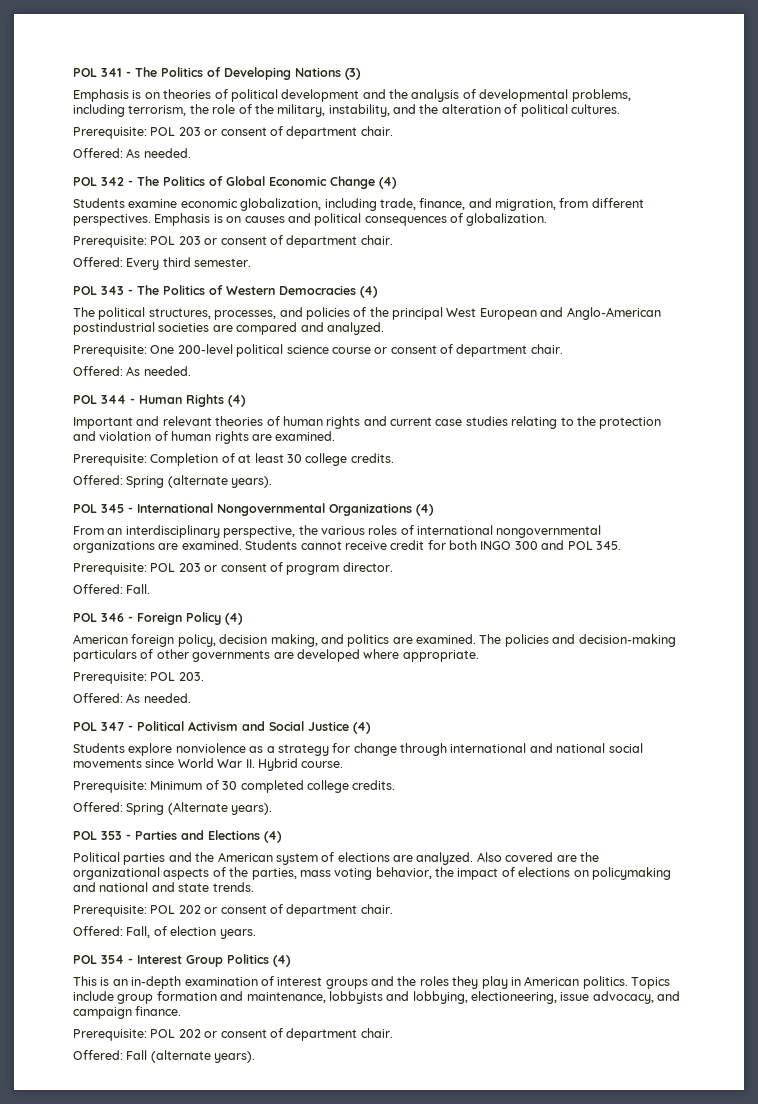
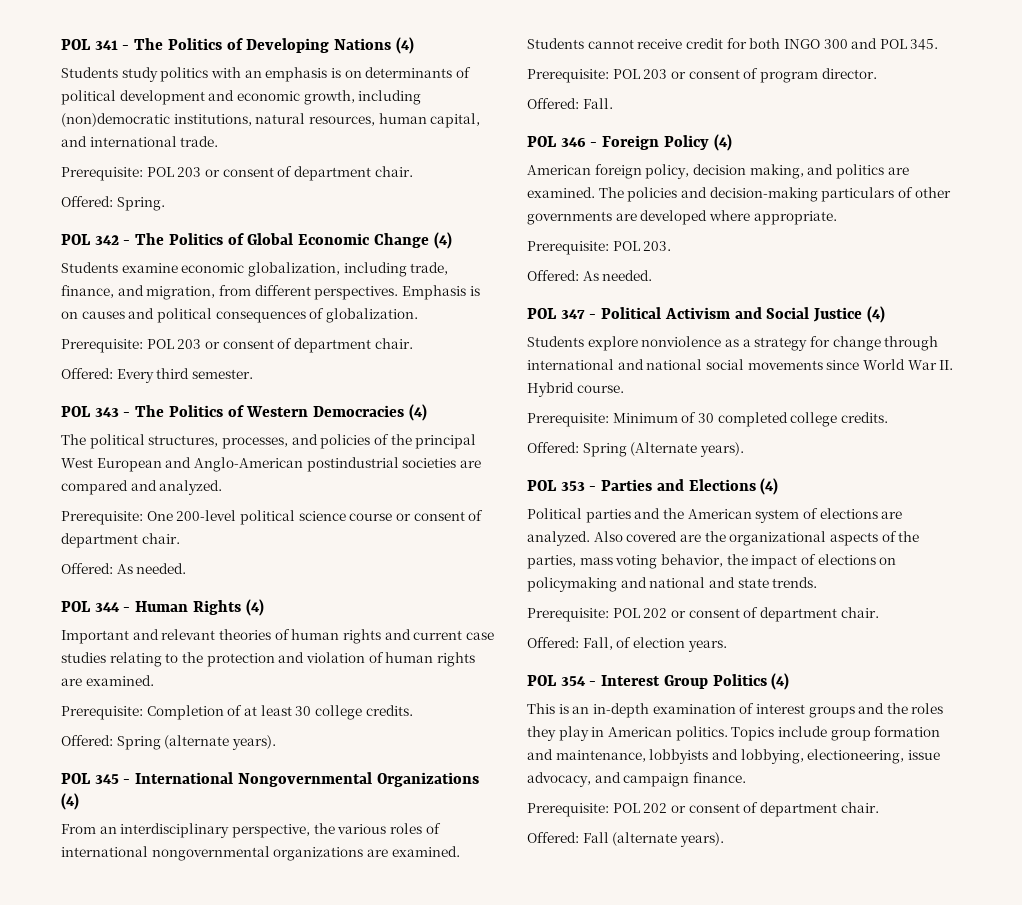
[345,68,361,80] [73,89,212,102] (3) // Emphasis is on theories -> [395,37,414,54] [61,67,453,82] (4) // Students study politics with an emphasis is on determinants
[389,89,631,102] [73,104,620,117] [73,126,393,139] [73,148,191,158] the analysis of developmental problems, including terrorism, the role of the military, instability, and the alteration of political cultures. // Prerequisite: POL 203 or consent of department chair. // Offered: As needed. -> [236,90,422,105] [61,113,481,128] [61,136,219,147] [61,166,413,181] [61,196,165,211] economic growth, including (non)democratic institutions, natural resources, human capital, and international trade. // Prerequisite: POL 203 or consent of department chair. // Offered: Spring.

